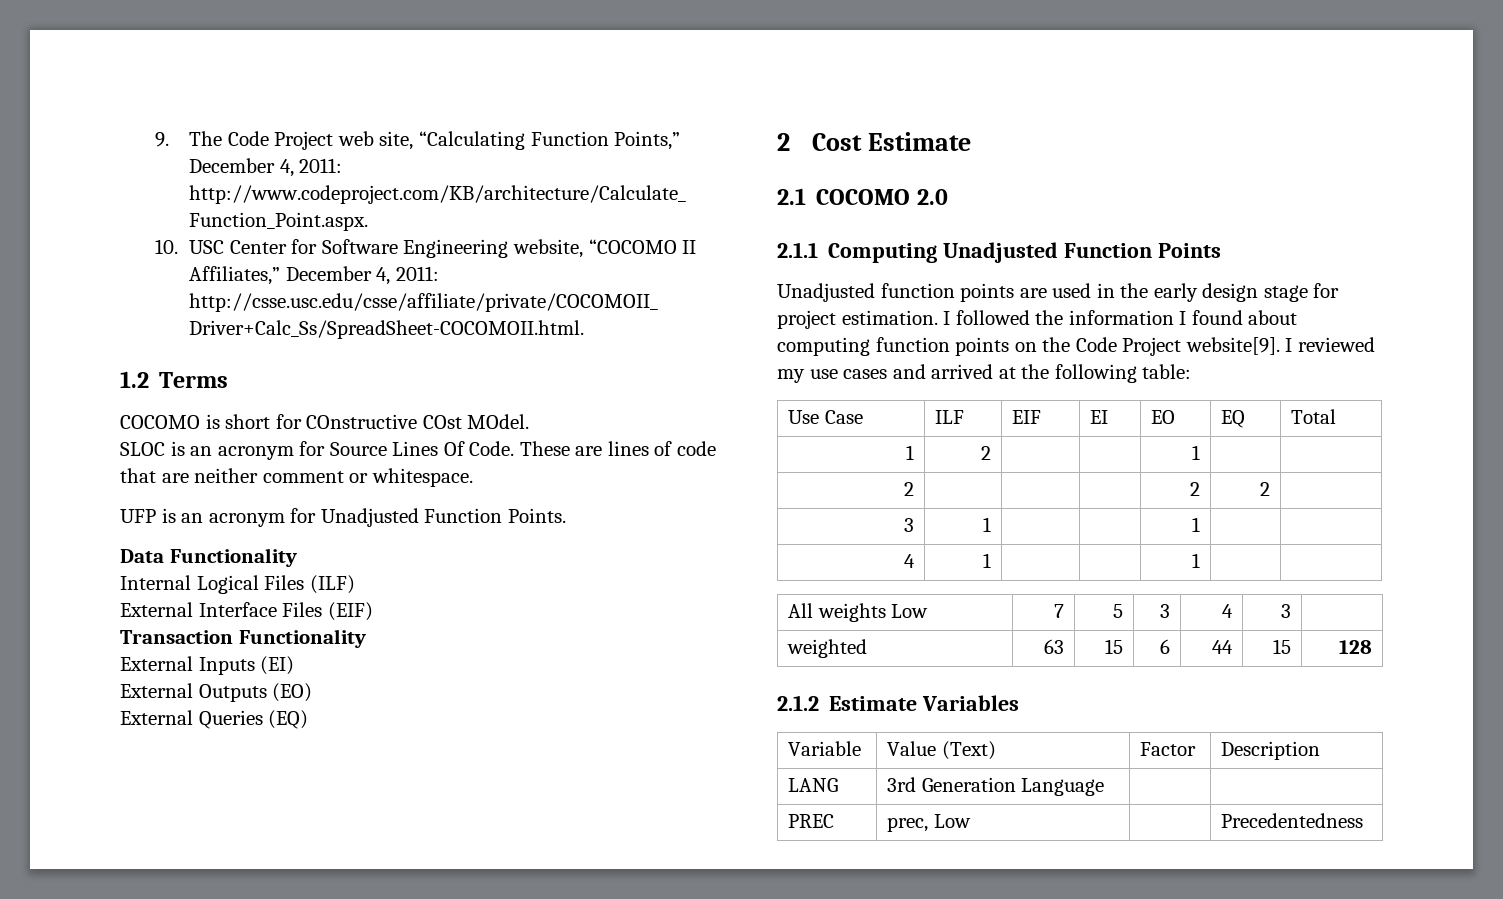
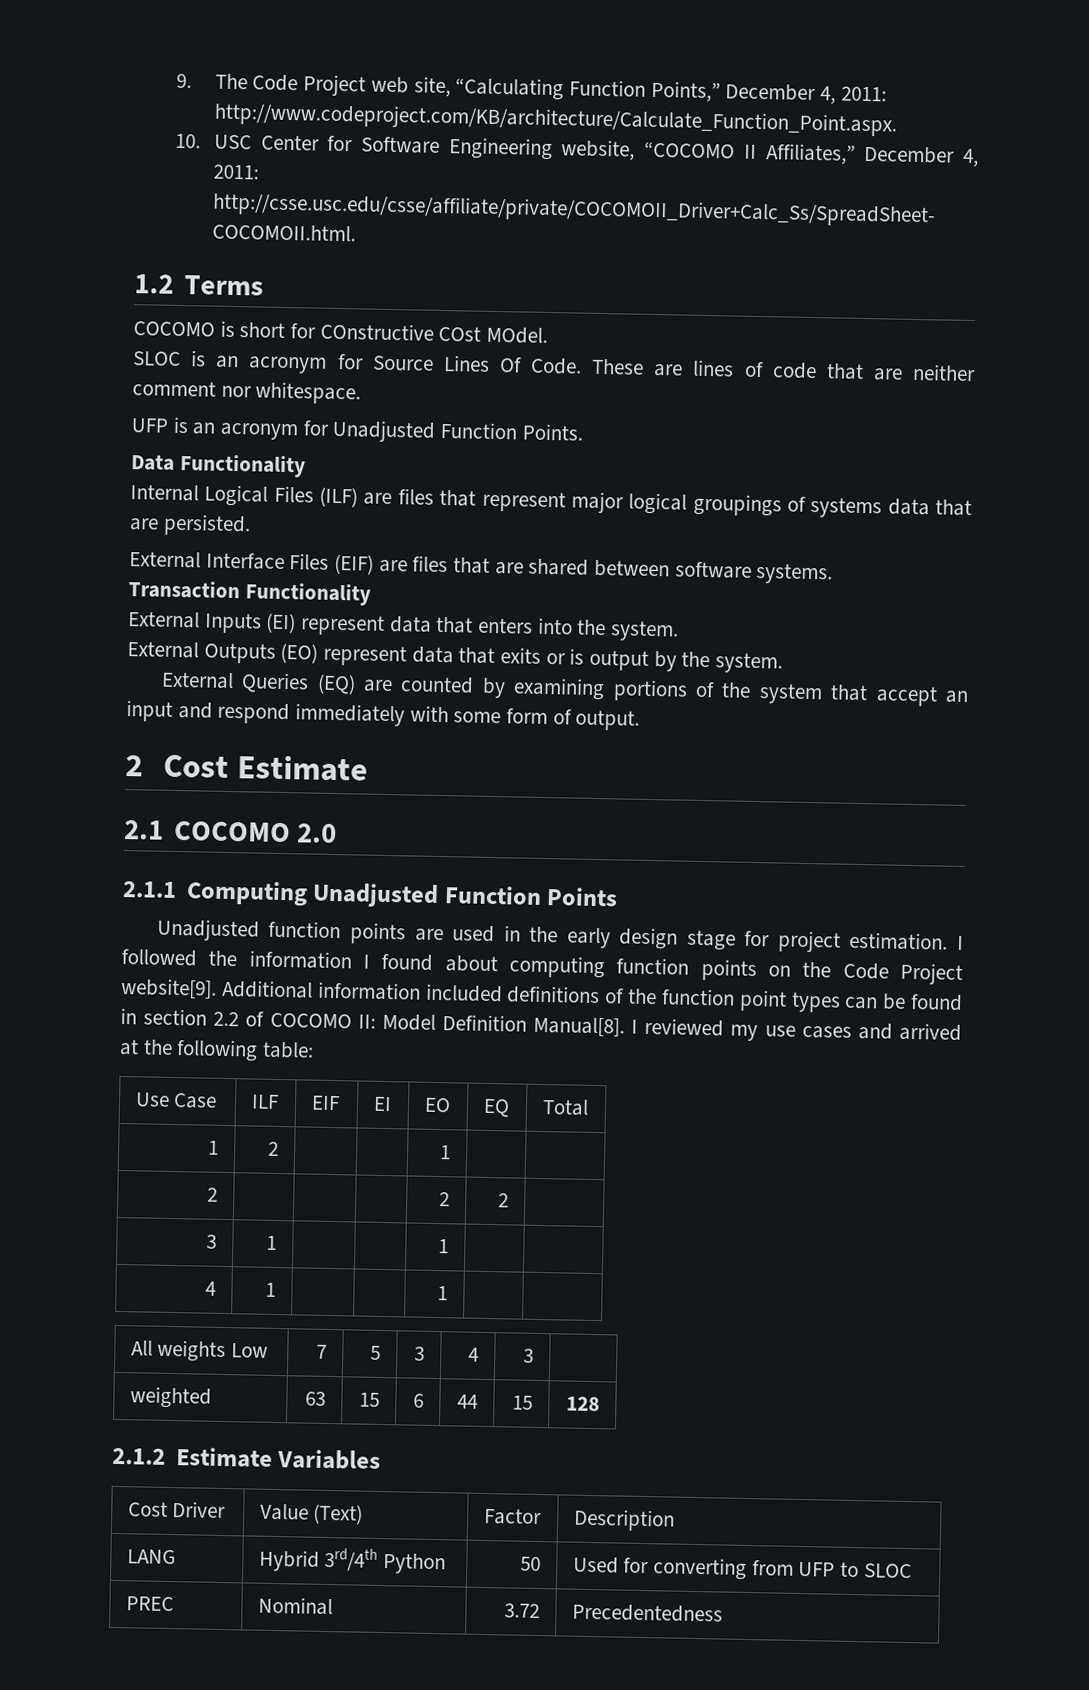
[349,473,369,483] or -> [220,385,252,398] nor
[120,602,373,621] // External Interface Files (EIF) -> [363,488,972,519] [129,513,251,537] [129,551,834,585] are files that represent major logical groupings of systems data that are persisted. // External Interface Files (EIF) are files that are shared between software systems.
[120,683,313,702] [120,710,309,729] // External Outputs (EO) // External Queries (EQ) -> [300,614,680,642] [127,641,784,674] [160,671,969,707] [126,700,641,731] represent data that enters into the system. // External Outputs (EO) represent data that exits or is output by the system. // External Queries (EQ) are counted by examining portions of the system that accept an input and respond immediately with some form of output.
(1280, 346) none -> [221,979,964,1013] [120,1007,626,1037] Additional information included definitions of the function point types can be found in section 2.2 of COCOMO II: Model Definition Manual[8].
[788,741,862,756] Variable -> [127,1501,227,1519] Cost Driver
[887,777,1105,796] 3rd Generation Language | | -> [258,1547,446,1575] [520,1556,542,1572] [572,1556,912,1580] Hybrid 3rd/4th Python | 50 | Used for converting from UFP to SLOC
[887,814,971,832] prec, Low | -> [257,1596,333,1616] [504,1603,541,1619] Nominal | 3.72

